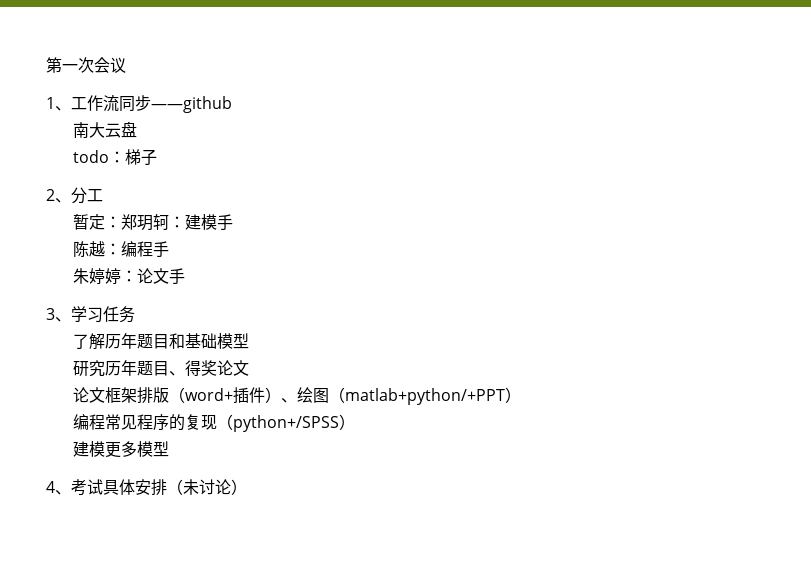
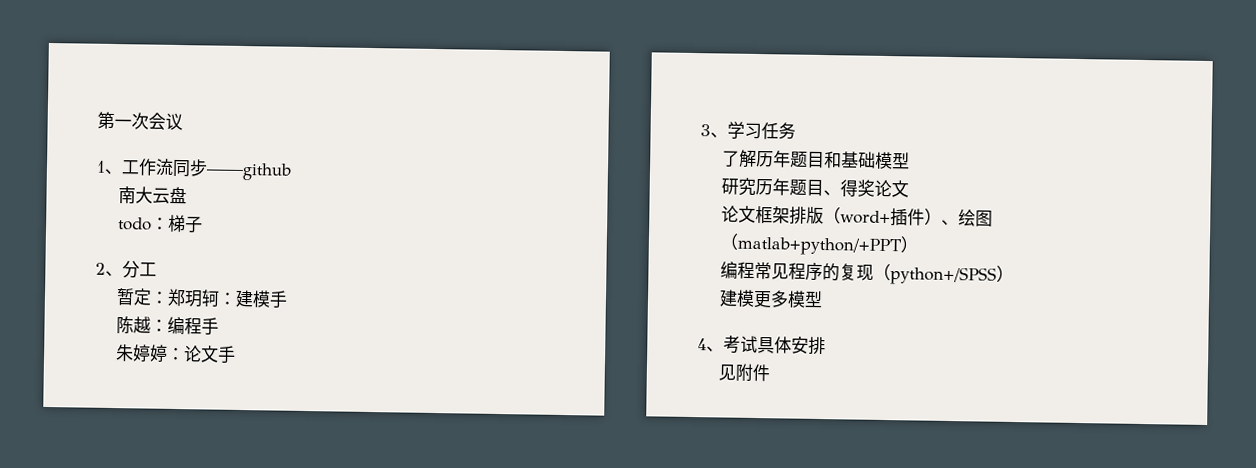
[167,479,247,495] （未讨论） -> [718,363,771,382] // 见附件

